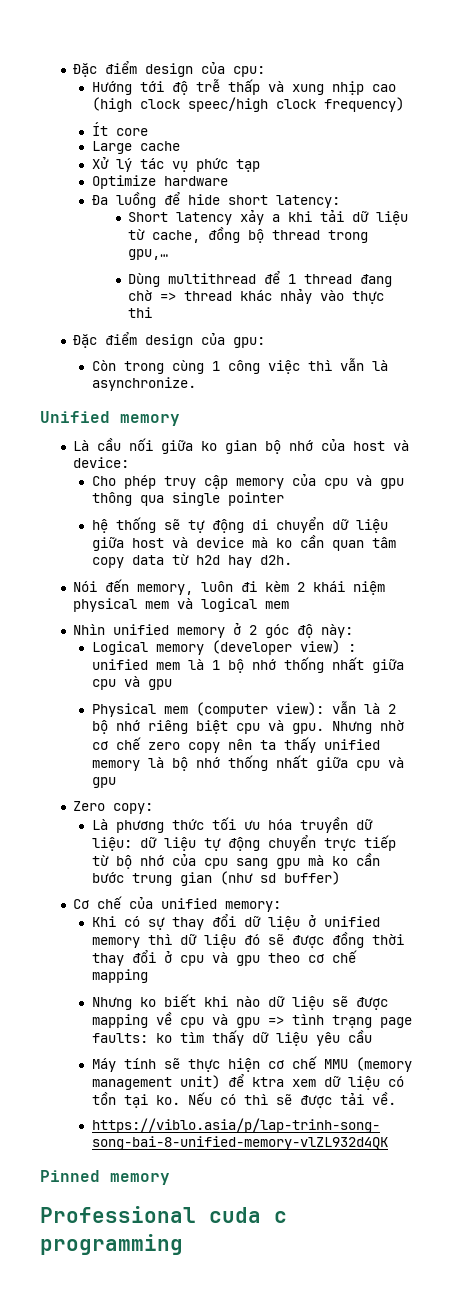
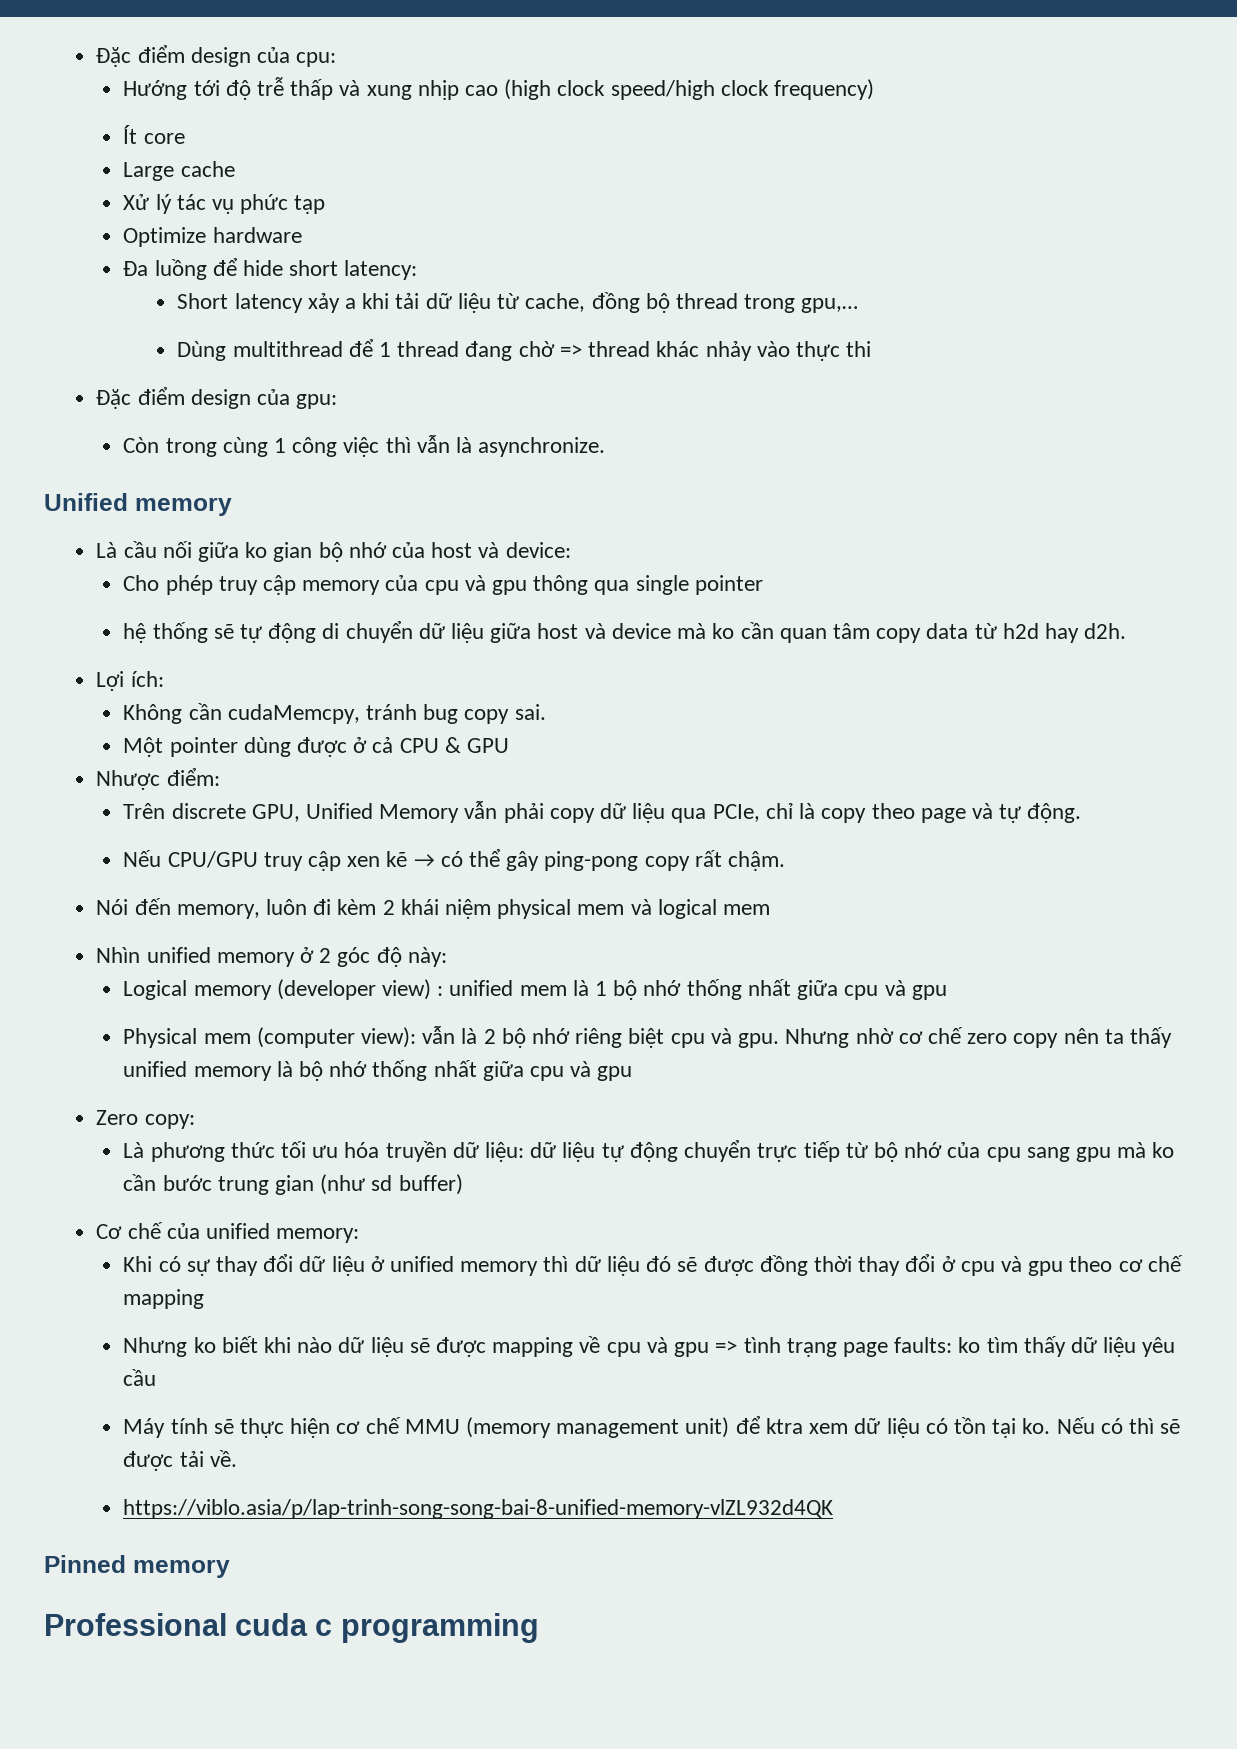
[187,97,268,112] speec/high -> [610,80,715,100] speed/high
(292, 560) none -> [96,671,164,691] [123,703,546,724] [123,737,510,757] [96,768,220,790] [123,801,1082,823] [123,849,786,871] // Lợi ích: // Không cần cudaMemcpy, tránh bug copy sai. // Một pointer dùng được ở cả CPU & GPU // Nhược điểm: // Trên discrete GPU, Unified Memory vẫn phải copy dữ liệu qua PCIe, chỉ là copy theo page và tự động. // Nếu CPU/GPU truy cập xen kẽ → có thể gây ping-pong copy rất chậm.

